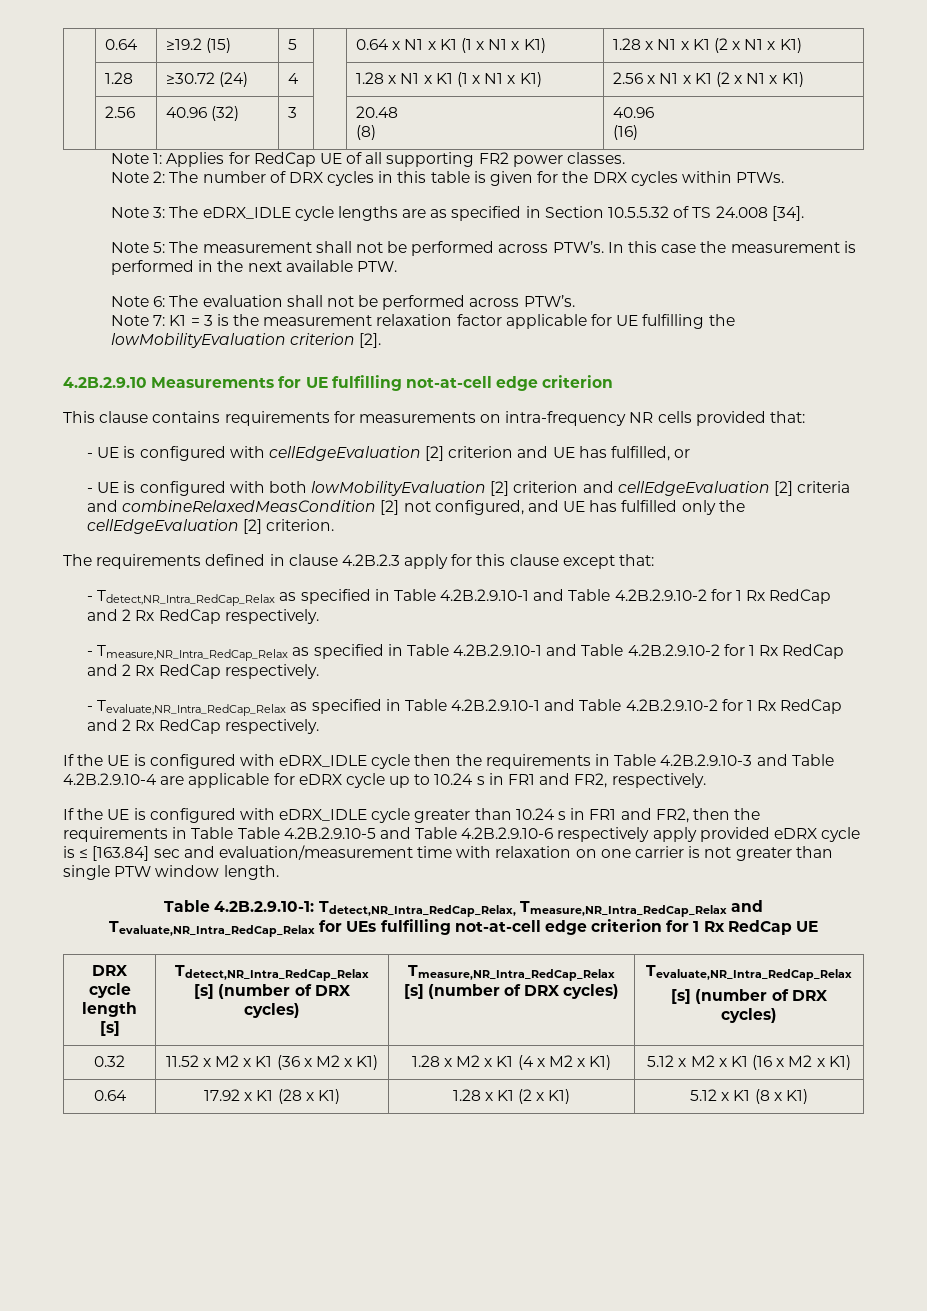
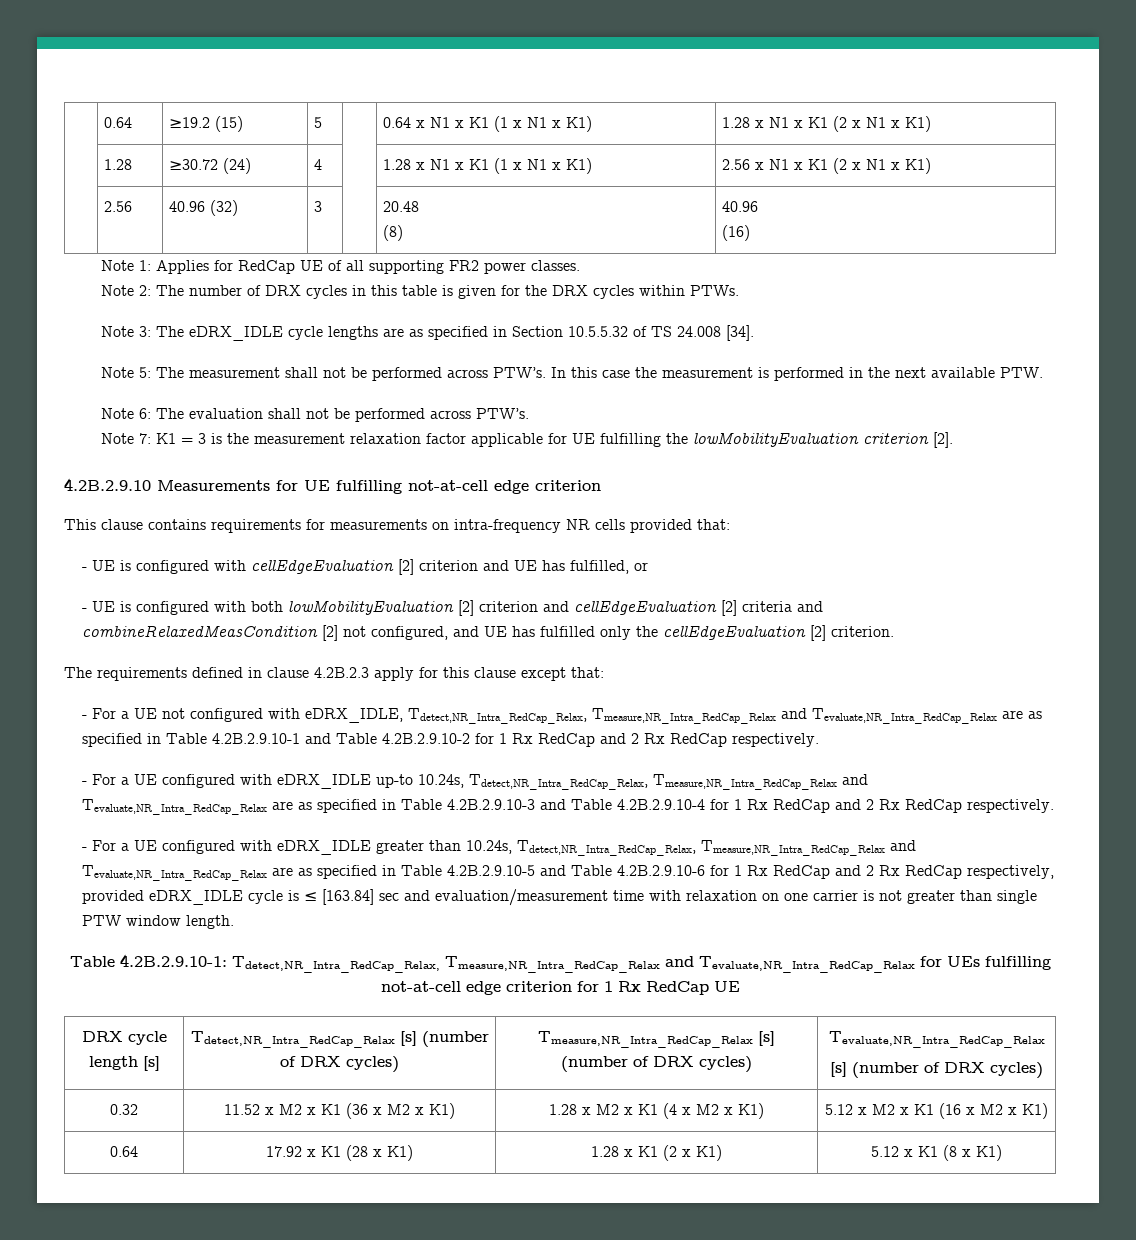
[97,590,276,606] Tdetect,NR_Intra_RedCap_Relax -> [92,708,1024,724] For a UE not configured with eDRX_IDLE, Tdetect,NR_Intra_RedCap_Relax, Tmeasure,NR_Intra_RedCap_Relax and Tevaluate,NR_Intra_RedCap_Relax are
[97,644,720,661] Tmeasure,NR_Intra_RedCap_Relax as specified in Table 4.2B.2.9.10-1 and Table 4.2B.2.9.10-2 -> [92,774,869,790] [82,799,706,815] For a UE configured with eDRX_IDLE up-to 10.24s, Tdetect,NR_Intra_RedCap_Relax, Tmeasure,NR_Intra_RedCap_Relax and Tevaluate,NR_Intra_RedCap_Relax are as specified in Table 4.2B.2.9.10-3 and Table 4.2B.2.9.10-4
[97,699,843,716] [86,719,319,734] [63,754,834,769] [63,773,706,788] [63,808,761,823] [63,827,818,842] Tevaluate,NR_Intra_RedCap_Relax as specified in Table 4.2B.2.9.10-1 and Table 4.2B.2.9.10-2 for 1 Rx RedCap and 2 Rx RedCap respectively. // If the UE is configured with eDRX_IDLE cycle then the requirements in Table 4.2B.2.9.10-3 and Table 4.2B.2.9.10-4 are applicable for eDRX cycle up to 10.24 s in FR1 and FR2, respectively. // If the UE is configured with eDRX_IDLE cycle greater than 10.24 s in FR1 and FR2, then the requirements in Table Table 4.2B.2.9.10-5 and Table 4.2B.2.9.10-6 respectively apply provided eDRX -> [92,840,917,856] [82,865,1055,881] [82,890,244,905] For a UE configured with eDRX_IDLE greater than 10.24s, Tdetect,NR_Intra_RedCap_Relax, Tmeasure,NR_Intra_RedCap_Relax and Tevaluate,NR_Intra_RedCap_Relax are as specified in Table 4.2B.2.9.10-5 and Table 4.2B.2.9.10-6 for 1 Rx RedCap and 2 Rx RedCap respectively, provided eDRX_IDLE

